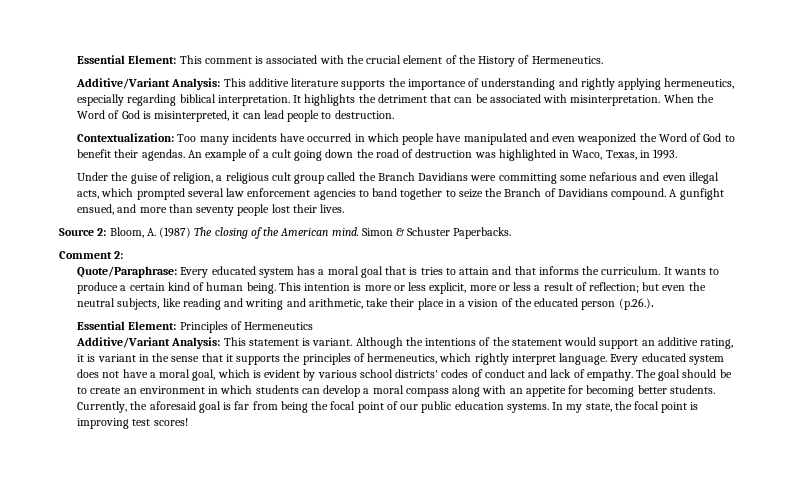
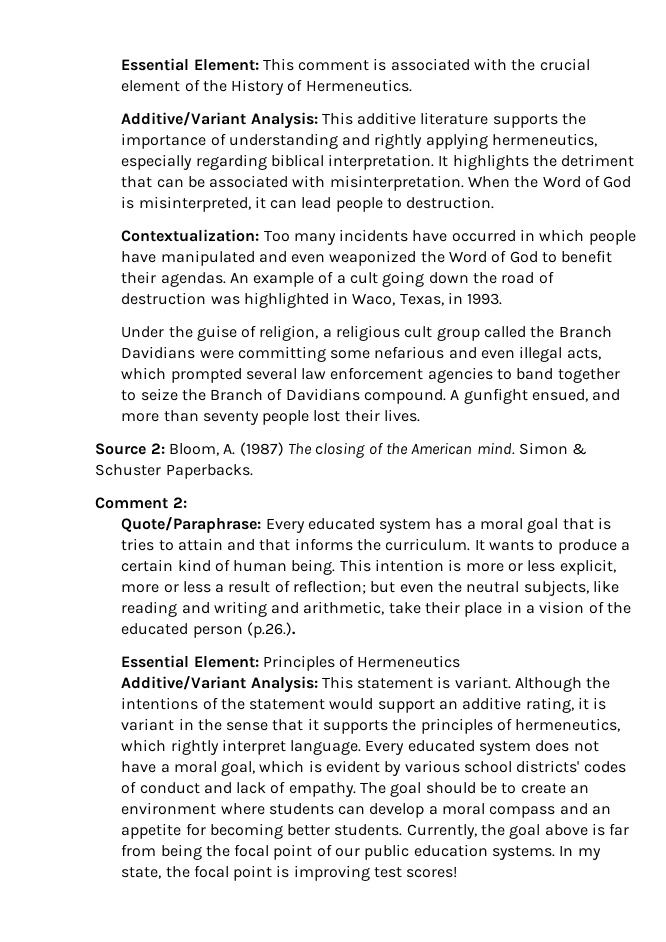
[208,385,253,394] in which -> [220,803,265,815] where
[452,385,507,397] along with -> [559,803,588,815] and
[149,401,221,413] aforesaid goal -> [509,824,588,839] goal above

